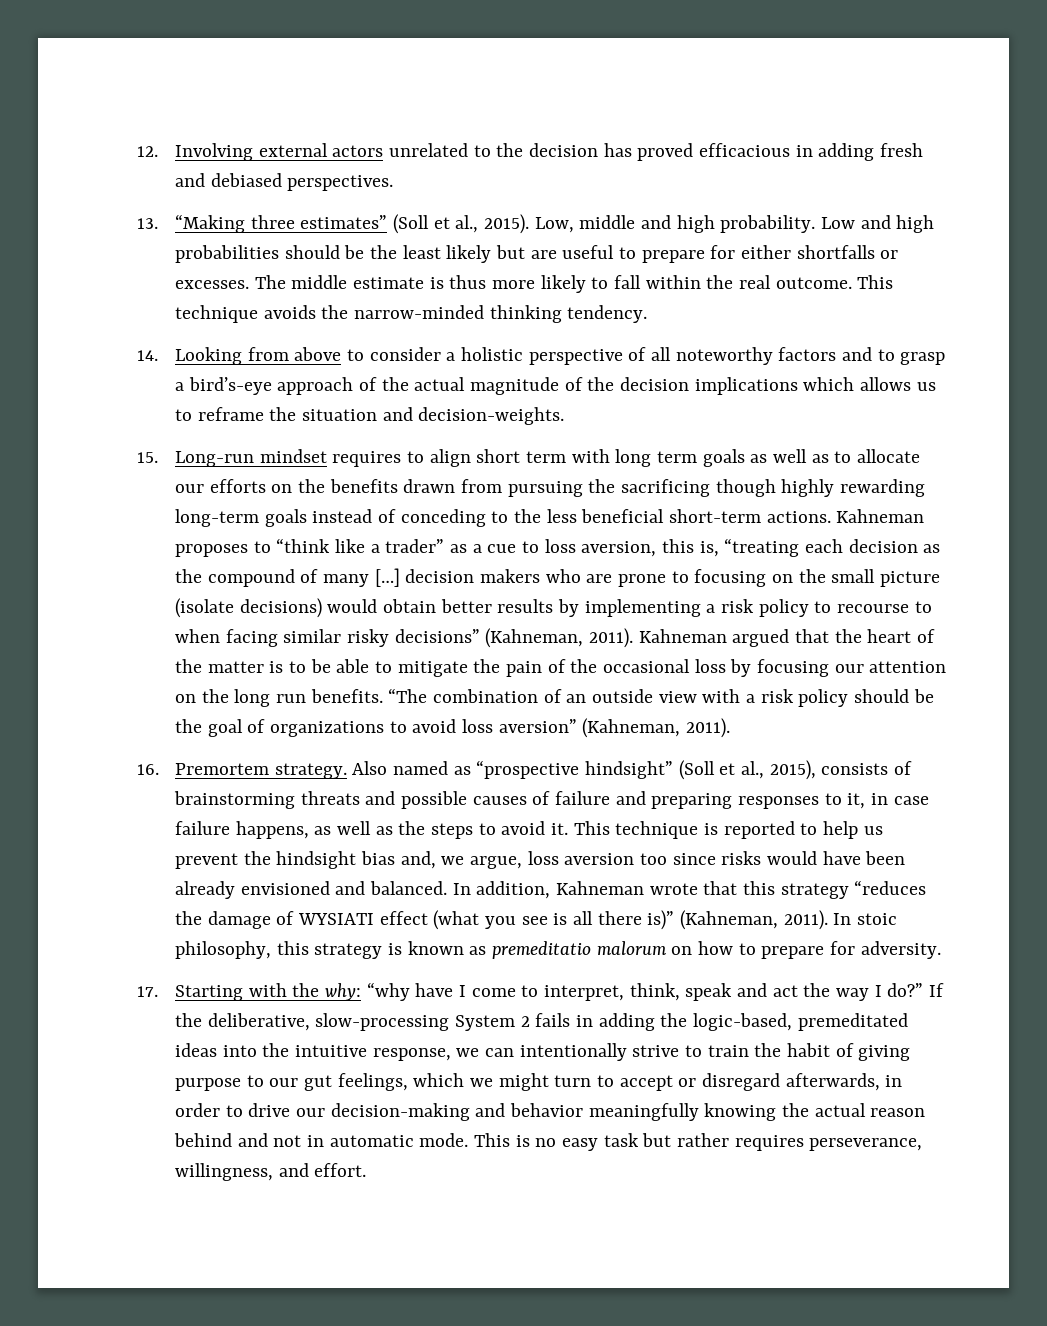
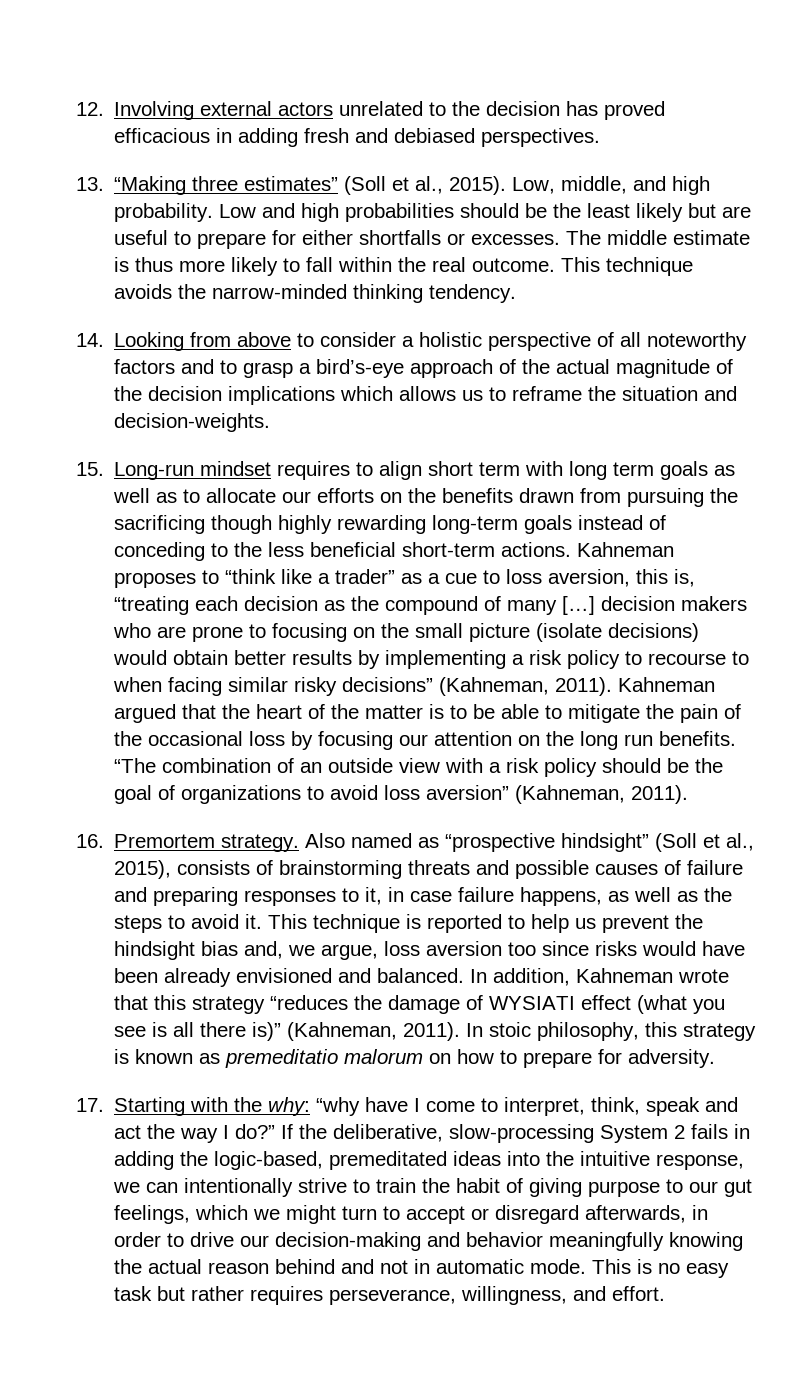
[579,215,636,229] middle -> [561,176,628,194] middle,

